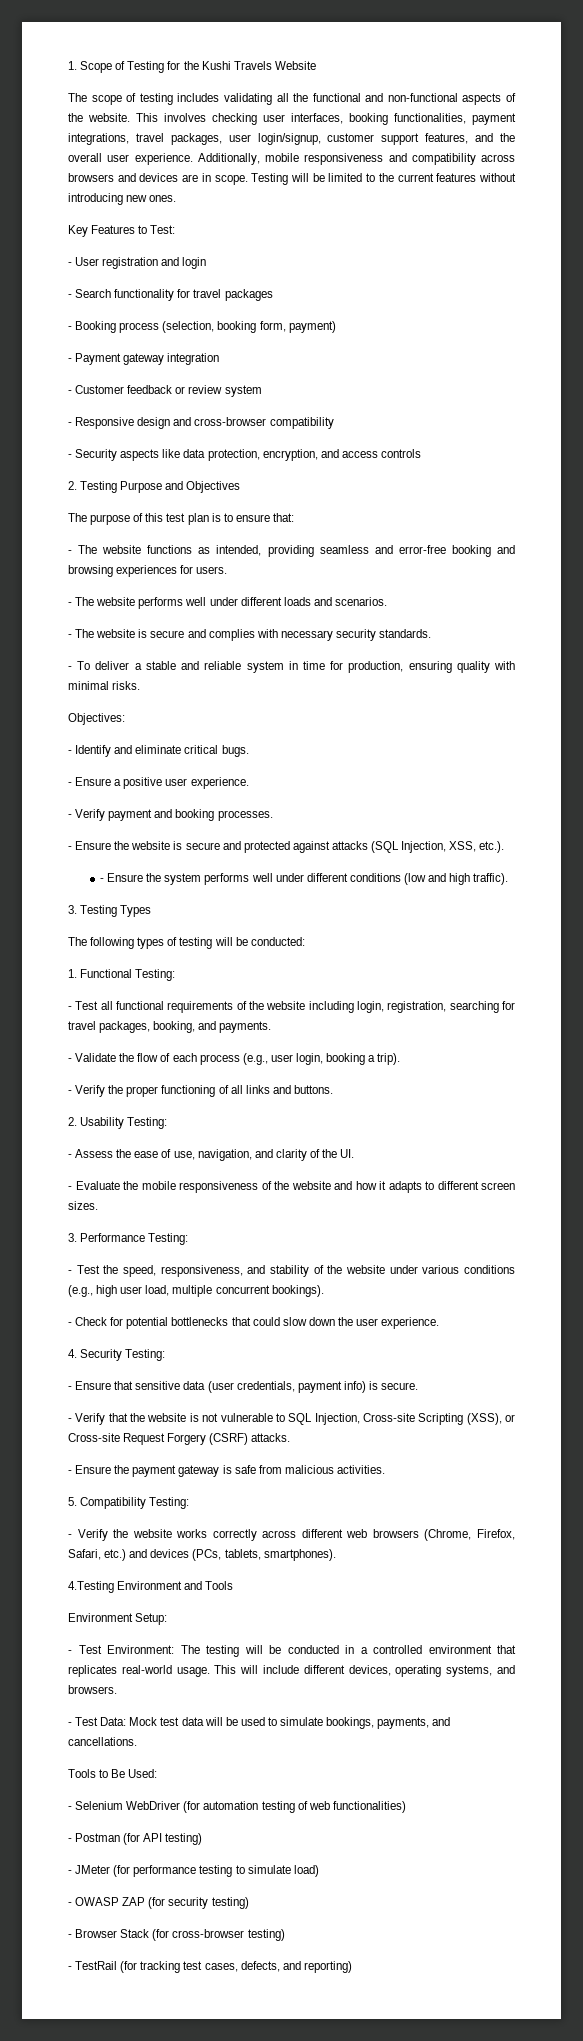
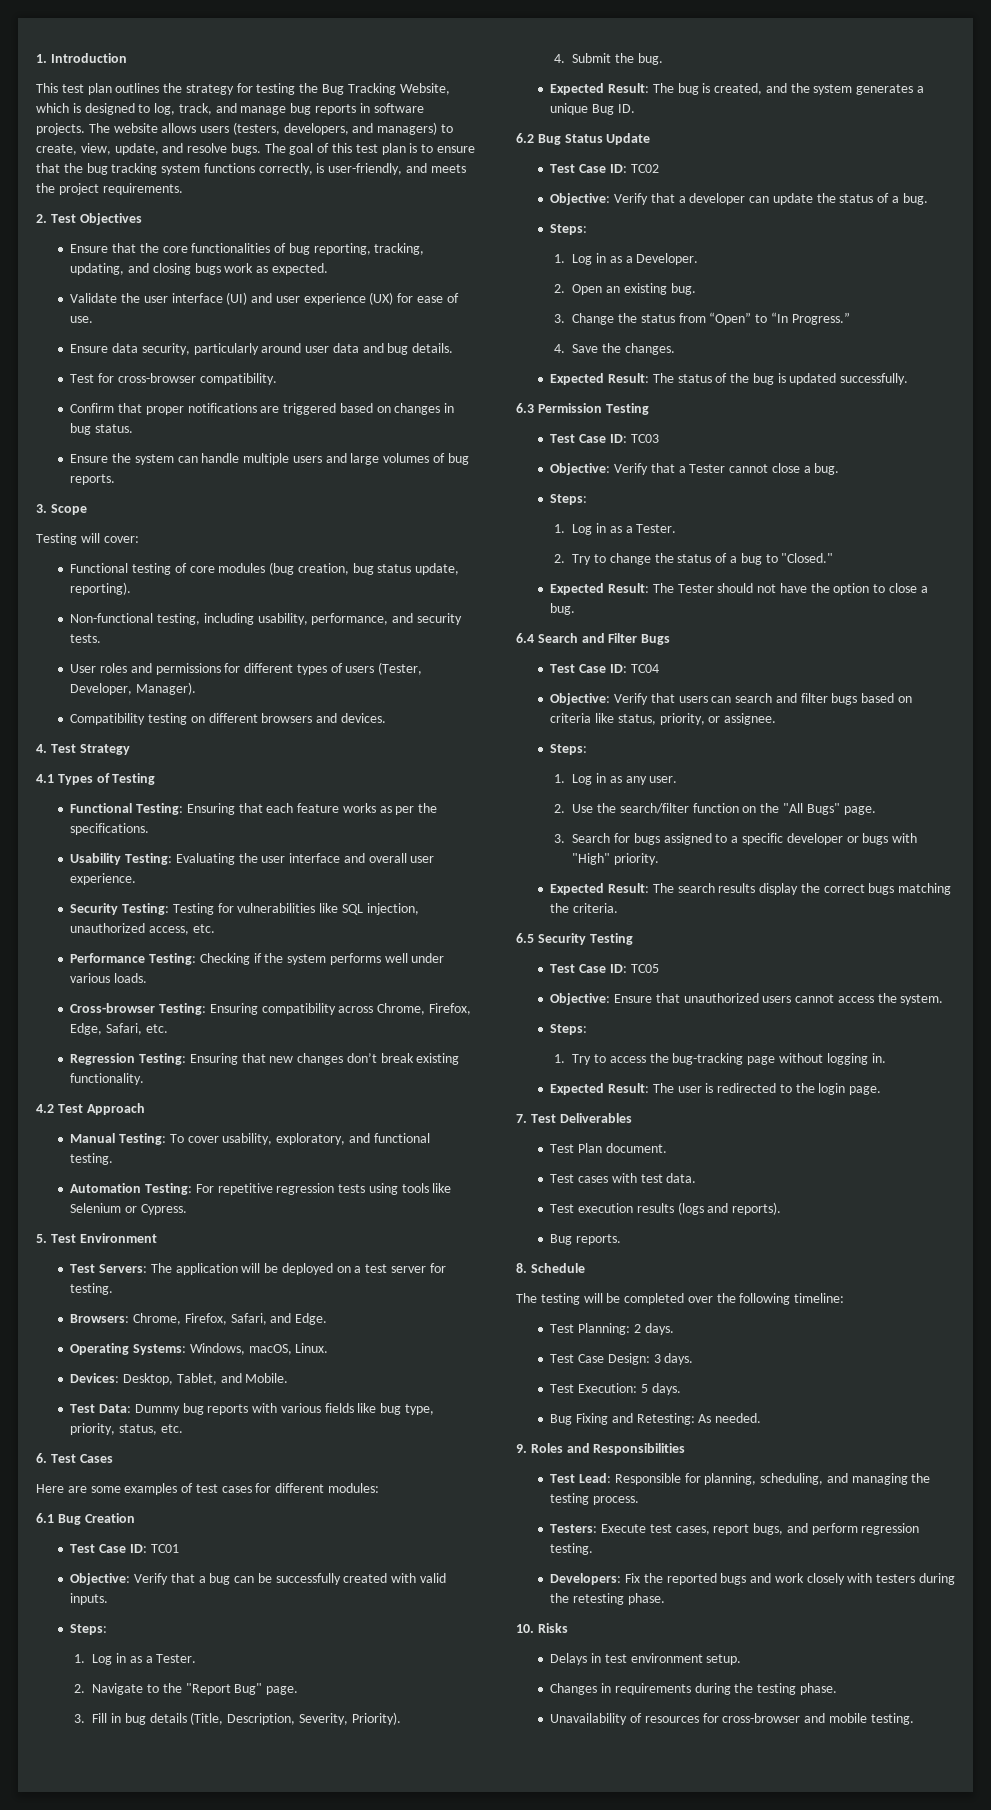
[68,61,316,73] [68,93,516,105] [68,113,516,125] [68,133,515,145] [68,153,515,165] [68,173,517,185] [68,193,177,205] [68,225,176,237] [68,257,207,269] [68,289,273,301] [68,321,336,333] [68,353,220,365] [68,385,262,397] [68,417,334,429] [68,449,421,461] [68,481,241,493] [68,513,131,525] 1. Scope of Testing for the Kushi Travels Website // The scope of testing includes validating all the functional and non-functional aspects of the website. This involves checking user interfaces, booking functionalities, payment integrations, travel packages, user login/signup, customer support features, and the overall user experience. Additionally, mobile responsiveness and compatibility across browsers and devices are in scope. Testing will be limited to the current features without introducing new ones. // Key Features to Test: // - User registration and login // - Search functionality for travel packages // - Booking process (selection, booking form, payment) // - Payment gateway integration // - Customer feedback or review system // - Responsive design and cross-browser compatibility // - Security aspects like data protection, encryption, and access controls // 2. Testing Purpose and Objectives // The purpose -> [36,53,127,63] [36,83,450,95] [36,103,424,115] [36,122,454,135] [36,143,314,155] 1. Introduction // This test plan outlines the strategy for testing the Bug Tracking Website, which is designed to log, track, and manage bug reports in software projects. The website allows users (testers, developers, and managers) to create, view, update, and resolve bugs. The goal
[272,513,294,522] [68,545,515,557] [68,565,228,577] [68,597,387,609] [68,629,432,641] [68,661,515,673] [68,681,141,690] [68,713,125,725] [68,745,249,757] [68,777,249,789] [68,809,273,821] [68,841,505,853] [99,873,144,882] that: // - The website functions as intended, providing seamless and error-free booking and browsing experiences for users. // - The website performs well under different loads and scenarios. // - The website is secure and complies with necessary security standards. // - To deliver a stable and reliable system in time for production, ensuring quality with minimal risks. // Objectives: // - Identify and eliminate critical bugs. // - Ensure a positive user experience. // - Verify payment and booking processes. // - Ensure the website is secure and protected against attacks (SQL Injection, XSS, etc.). // - Ensure -> [36,163,466,175] [36,183,183,195] [36,213,142,225] [70,243,425,255] [70,263,328,275] [70,292,459,305] [70,316,94,323] [70,343,454,355] [70,373,277,385] [70,403,455,415] [70,423,133,435] [70,453,469,465] [70,474,116,485] [36,504,87,515] [36,533,139,545] [70,562,460,575] [70,582,132,595] [70,613,462,625] [70,634,102,643] [70,662,423,675] [70,682,196,695] [70,713,386,725] [36,744,130,755] [36,773,156,785] [70,803,438,815] [70,823,150,835] [70,853,435,865] [70,873,137,885] [70,903,419,915] [70,923,215,935] [70,953,262,965] that the bug tracking system functions correctly, is user-friendly, and meets the project requirements. // 2. Test Objectives // Ensure that the core functionalities of bug reporting, tracking, updating, and closing bugs work as expected. // Validate the user interface (UI) and user experience (UX) for ease of use. // Ensure data security, particularly around user data and bug details. // Test for cross-browser compatibility. // Confirm that proper notifications are triggered based on changes in bug status. // Ensure the system can handle multiple users and large volumes of bug reports. // 3. Scope // Testing will cover: // Functional testing of core modules (bug creation, bug status update, reporting). // Non-functional testing, including usability, performance, and security tests. // User roles and permissions for different types of users (Tester, Developer, Manager). // Compatibility testing on different browsers and devices. // 4. Test Strategy // 4.1 Types of Testing // Functional Testing: Ensuring that each feature works as per the specifications. // Usability Testing: Evaluating the user interface and overall user experience. // Security Testing: Testing for vulnerabilities like SQL injection, unauthorized access, etc. // Performance Testing: Checking if
[306,873,509,885] [68,905,152,917] [68,937,305,949] [68,969,176,981] [68,1001,515,1013] [68,1021,272,1033] [68,1053,401,1065] [68,1085,333,1097] [68,1117,168,1129] [68,1149,355,1161] [68,1181,515,1193] [68,1201,98,1210] [68,1233,189,1245] [68,1265,515,1277] [68,1285,324,1297] [68,1317,440,1329] [68,1349,166,1361] [68,1381,419,1393] [68,1413,515,1425] [68,1433,291,1445] [68,1465,385,1477] [68,1497,190,1509] [68,1529,515,1541] [68,1549,336,1561] [68,1581,234,1593] [68,1613,168,1625] [68,1645,516,1657] [68,1665,516,1677] [68,1685,117,1694] [68,1717,451,1729] [68,1737,137,1746] [68,1769,158,1778] [68,1801,406,1813] [68,1833,203,1845] [68,1865,319,1877] [68,1897,249,1909] [68,1929,285,1941] [68,1961,352,1973] different conditions (low and high traffic). // 3. Testing Types // The following types of testing will be conducted: // 1. Functional Testing: // - Test all functional requirements of the website including login, registration, searching for travel packages, booking, and payments. // - Validate the flow of each process (e.g., user login, booking a trip). // - Verify the proper functioning of all links and buttons. // 2. Usability Testing: // - Assess the ease of use, navigation, and clarity of the UI. // - Evaluate the mobile responsiveness of the website and how it adapts to different screen sizes. // 3. Performance Testing: // - Test the speed, responsiveness, and stability of the website under various conditions (e.g., high user load, multiple concurrent bookings). // - Check for potential bottlenecks that could slow down the user experience. // 4. Security Testing: // - Ensure that sensitive data (user credentials, payment info) is secure. // - Verify that the website is not vulnerable to SQL Injection, Cross-site Scripting (XSS), or Cross-site Request Forgery (CSRF) attacks. // - Ensure the payment gateway is safe from malicious activities. // 5. Compatibility Testing: // - Verify the website works correctly across different web browsers (Chrome, Firefox, Safari, etc.) and devices (PCs, tablets, smartphones). // 4.Testing Environment and Tools // Environment Setup: // - Test Environment: The testing will be conducted in a controlled environment that replicates real-world usage. This will include different devices, operating systems, and browsers. // - Test Data: Mock test data will be used to simulate bookings, payments, and cancellations. // Tools to Be Used: // - Selenium WebDriver (for automation testing of web functionalities) // - Postman (for API testing) // - JMeter (for performance testing to simulate load) // - OWASP ZAP (for security testing) // - Browser Stack (for cross-browser testing) // - TestRail (for tracking test cases, defects, and reporting) -> [70,973,147,983] [70,1003,471,1015] [70,1023,168,1035] [70,1053,460,1065] [70,1073,145,1085] [36,1103,145,1115] [70,1133,430,1145] [70,1153,114,1165] [70,1183,452,1195] [70,1203,187,1215] [36,1233,157,1243] [70,1263,446,1275] [70,1283,114,1295] [70,1313,328,1325] [70,1343,329,1355] [70,1373,289,1385] [70,1403,434,1415] [70,1423,183,1435] [36,1453,113,1463] [36,1483,380,1495] [36,1513,135,1525] [70,1544,179,1553] [70,1573,446,1585] [70,1593,109,1605] [70,1624,108,1635] [73,1653,197,1665] [73,1683,299,1695] [73,1712,401,1725] [553,53,663,65] [550,83,924,95] [550,103,635,115] [516,133,651,145] [550,164,659,173] [550,193,928,205] [550,224,588,235] [553,253,699,265] [553,283,696,295] [553,312,850,325] [553,343,675,355] [550,373,909,385] [516,403,649,415] [550,434,659,443] [550,463,840,475] [550,494,588,505] [553,523,677,535] [553,553,834,565] [550,583,928,595] [550,603,576,615] [516,633,671,645] [550,664,659,673] [550,693,912,705] [550,713,777,725] [550,744,588,755] [553,773,678,785] [553,803,876,815] [553,833,918,845] [572,853,660,865] [550,883,952,895] [550,903,618,913] [516,933,633,945] [550,964,659,973] [550,993,944,1005] [550,1024,588,1035] [553,1053,886,1065] [550,1083,882,1095] [516,1113,632,1123] [550,1143,667,1153] [550,1173,697,1183] [550,1202,782,1215] [550,1234,621,1245] [516,1263,585,1273] [516,1293,845,1305] [550,1323,674,1335] [550,1353,694,1365] [550,1383,681,1395] [550,1413,762,1425] [516,1443,686,1455] [550,1473,931,1485] [550,1493,639,1505] [550,1523,920,1535] [550,1543,594,1555] [550,1573,955,1585] [550,1593,665,1605] [516,1623,568,1633] [550,1653,742,1665] [550,1683,837,1695] [550,1713,914,1725] various loads. // Cross-browser Testing: Ensuring compatibility across Chrome, Firefox, Edge, Safari, etc. // Regression Testing: Ensuring that new changes don’t break existing functionality. // 4.2 Test Approach // Manual Testing: To cover usability, exploratory, and functional testing. // Automation Testing: For repetitive regression tests using tools like Selenium or Cypress. // 5. Test Environment // Test Servers: The application will be deployed on a test server for testing. // Browsers: Chrome, Firefox, Safari, and Edge. // Operating Systems: Windows, macOS, Linux. // Devices: Desktop, Tablet, and Mobile. // Test Data: Dummy bug reports with various fields like bug type, priority, status, etc. // 6. Test Cases // Here are some examples of test cases for different modules: // 6.1 Bug Creation // Test Case ID: TC01 // Objective: Verify that a bug can be successfully created with valid inputs. // Steps: // 1. Log in as a Tester. // 2. Navigate to the "Report Bug" page. // 3. Fill in bug details (Title, Description, Severity, Priority). // 4. Submit the bug. // Expected Result: The bug is created, and the system generates a unique Bug ID. // 6.2 Bug Status Update // Test Case ID: TC02 // Objective: Verify that a developer can update the status of a bug. // Steps: // 1. Log in as a Developer. // 2. Open an existing bug. // 3. Change the status from “Open” to “In Progress.” // 4. Save the changes. // Expected Result: The status of the bug is updated successfully. // 6.3 Permission Testing // Test Case ID: TC03 // Objective: Verify that a Tester cannot close a bug. // Steps: // 1. Log in as a Tester. // 2. Try to change the status of a bug to "Closed." // Expected Result: The Tester should not have the option to close a bug. // 6.4 Search and Filter Bugs // Test Case ID: TC04 // Objective: Verify that users can search and filter bugs based on criteria like status, priority, or assignee. // Steps: // 1. Log in as any user. // 2. Use the search/filter function on the "All Bugs" page. // 3. Search for bugs assigned to a specific developer or bugs with "High" priority. // Expected Result: The search results display the correct bugs matching the criteria. // 6.5 Security Testing // Test Case ID: TC05 // Objective: Ensure that unauthorized users cannot access the system. // Steps: // 1. Try to access the bug-tracking page without logging in. // Expected Result: The user is redirected to the login page. // 7. Test Deliverables // Test Plan document. // Test cases with test data. // Test execution results (logs and reports). // Bug reports. // 8. Schedule // The testing will be completed over the following timeline: // Test Planning: 2 days. // Test Case Design: 3 days. // Test Execution: 5 days. // Bug Fixing and Retesting: As needed. // 9. Roles and Responsibilities // Test Lead: Responsible for planning, scheduling, and managing the testing process. // Testers: Execute test cases, report bugs, and perform regression testing. // Developers: Fix the reported bugs and work closely with testers during the retesting phase. // 10. Risks // Delays in test environment setup. // Changes in requirements during the testing phase. // Unavailability of resources for cross-browser and mobile testing.

